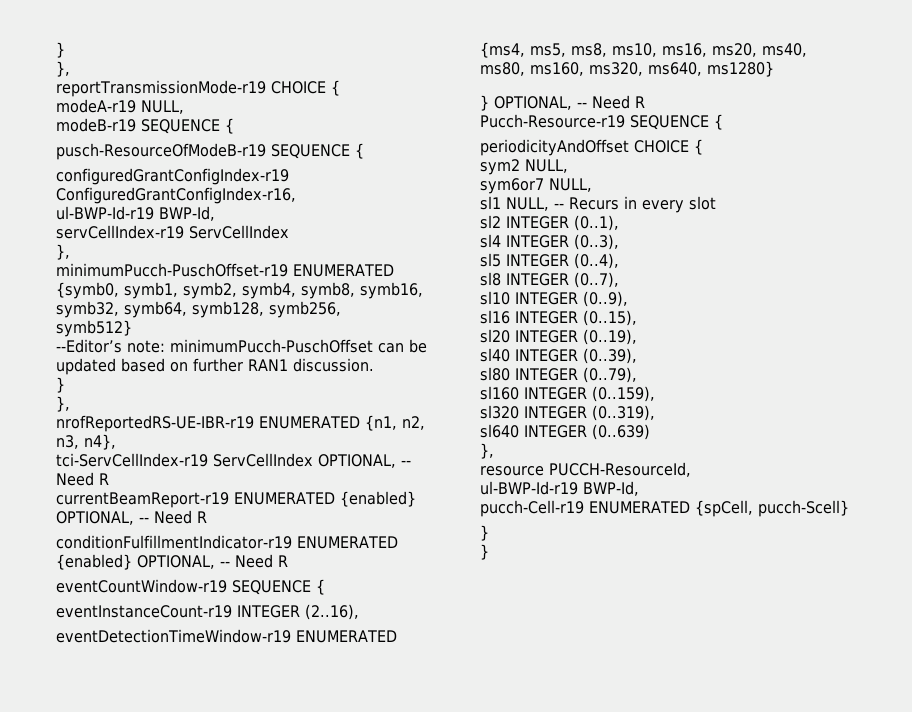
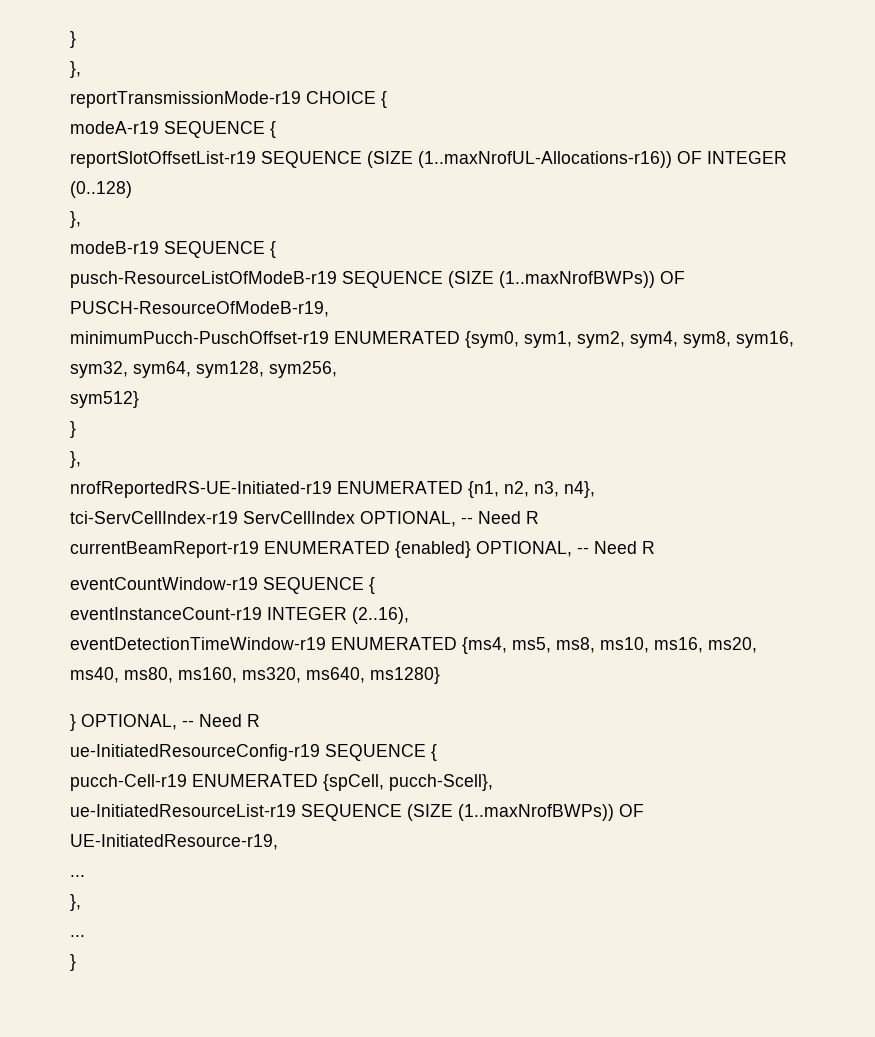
[141,100,184,114] [56,118,234,134] [56,143,364,160] [56,168,289,185] [56,187,296,204] [56,206,215,221] [56,225,289,239] [56,244,70,260] [56,263,394,277] [56,282,423,299] [56,301,341,318] [56,320,132,337] [56,339,427,353] [56,358,374,375] [56,377,65,393] [56,396,70,412] [56,415,254,432] NULL, // modeB-r19 SEQUENCE { // pusch-ResourceOfModeB-r19 SEQUENCE { // configuredGrantConfigIndex-r19 ConfiguredGrantConfigIndex-r16, // ul-BWP-Id-r19 BWP-Id, // servCellIndex-r19 ServCellIndex // }, // minimumPucch-PuschOffset-r19 ENUMERATED {symb0, symb1, symb2, symb4, symb8, symb16, symb32, symb64, symb128, symb256, // symb512} // --Editor’s note: minimumPucch-PuschOffset can be updated based on further RAN1 discussion. // } // }, // nrofReportedRS-UE-IBR-r19 -> [164,121,276,138] [70,151,787,168] [70,181,132,198] [70,211,81,228] [70,241,276,258] [70,271,685,288] [70,301,329,317] [70,331,794,348] [70,361,337,378] [70,391,139,408] [70,421,76,438] [70,451,81,468] [70,481,332,498] SEQUENCE { // reportSlotOffsetList-r19 SEQUENCE (SIZE (1..maxNrofUL-Allocations-r16)) OF INTEGER (0..128) // }, // modeB-r19 SEQUENCE { // pusch-ResourceListOfModeB-r19 SEQUENCE (SIZE (1..maxNrofBWPs)) OF PUSCH-ResourceOfModeB-r19, // minimumPucch-PuschOffset-r19 ENUMERATED {sym0, sym1, sym2, sym4, sym8, sym16, sym32, sym64, sym128, sym256, // sym512} // } // }, // nrofReportedRS-UE-Initiated-r19
[56,535,398,549] [56,554,288,570] // conditionFulfillmentIndicator-r19 ENUMERATED {enabled} OPTIONAL, -- Need R -> (655, 547) none
[480,114,723,130] [480,139,703,156] [480,159,568,175] [480,178,592,194] [480,196,716,213] [480,215,619,231] [480,234,619,250] [480,253,619,269] [480,272,619,288] [480,291,628,307] [480,310,637,326] [480,329,637,345] [480,348,637,364] [480,367,637,383] [480,386,655,402] [480,405,655,421] [480,424,650,440] [480,443,494,459] [480,462,691,477] [480,481,639,496] [480,500,849,517] [480,525,489,541] [480,544,489,560] Pucch-Resource-r19 SEQUENCE { // periodicityAndOffset CHOICE { // sym2 NULL, // sym6or7 NULL, // sl1 NULL, -- Recurs in every slot // sl2 INTEGER (0..1), // sl4 INTEGER (0..3), // sl5 INTEGER (0..4), // sl8 INTEGER (0..7), // sl10 INTEGER (0..9), // sl16 INTEGER (0..15), // sl20 INTEGER (0..19), // sl40 INTEGER (0..39), // sl80 INTEGER (0..79), // sl160 INTEGER (0..159), // sl320 INTEGER (0..319), // sl640 INTEGER (0..639) // }, // resource PUCCH-ResourceId, // ul-BWP-Id-r19 BWP-Id, // pucch-Cell-r19 ENUMERATED {spCell, pucch-Scell} // } // } -> [70,744,437,761] [70,774,493,791] [70,804,644,821] [70,834,278,850] [70,875,85,877] [70,894,81,911] [70,935,85,937] [70,954,76,971] ue-InitiatedResourceConfig-r19 SEQUENCE { // pucch-Cell-r19 ENUMERATED {spCell, pucch-Scell}, // ue-InitiatedResourceList-r19 SEQUENCE (SIZE (1..maxNrofBWPs)) OF UE-InitiatedResource-r19, // ... // }, // ... // }

